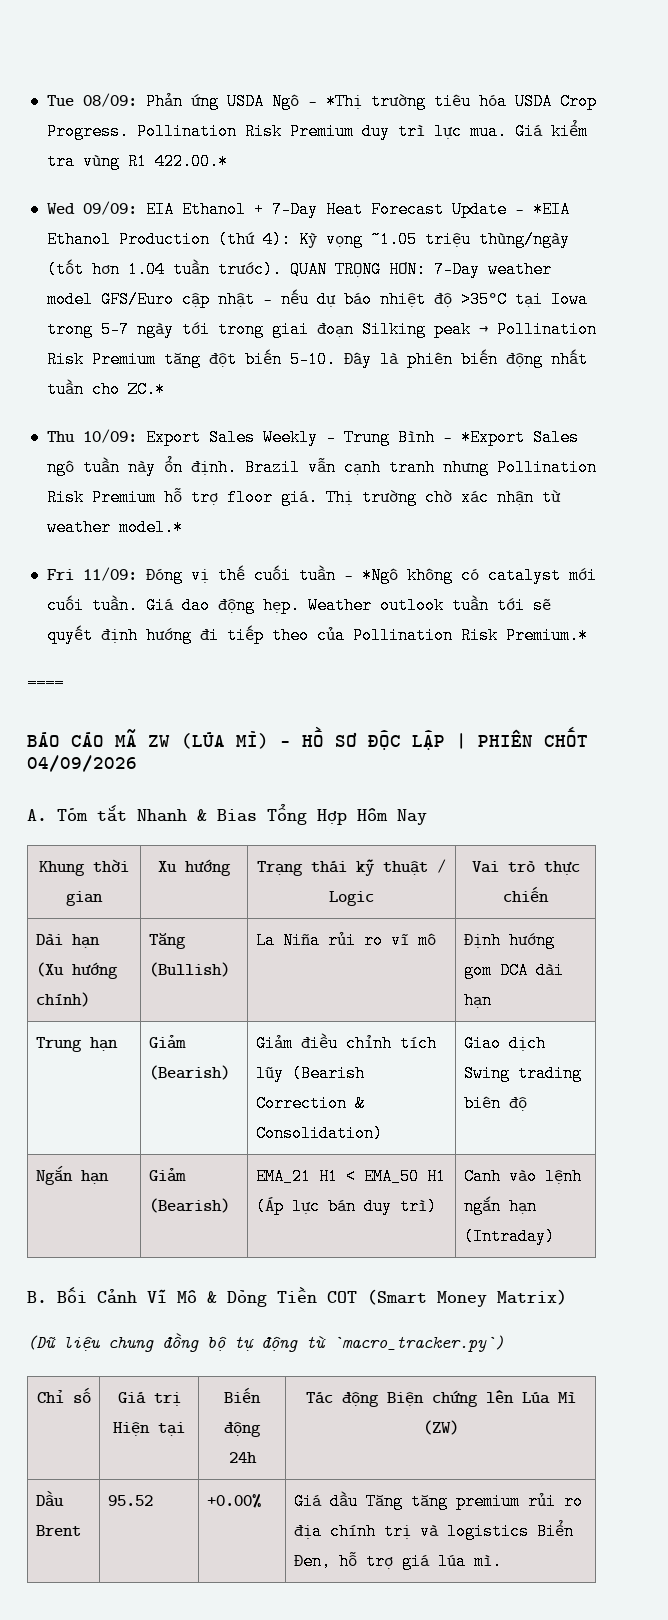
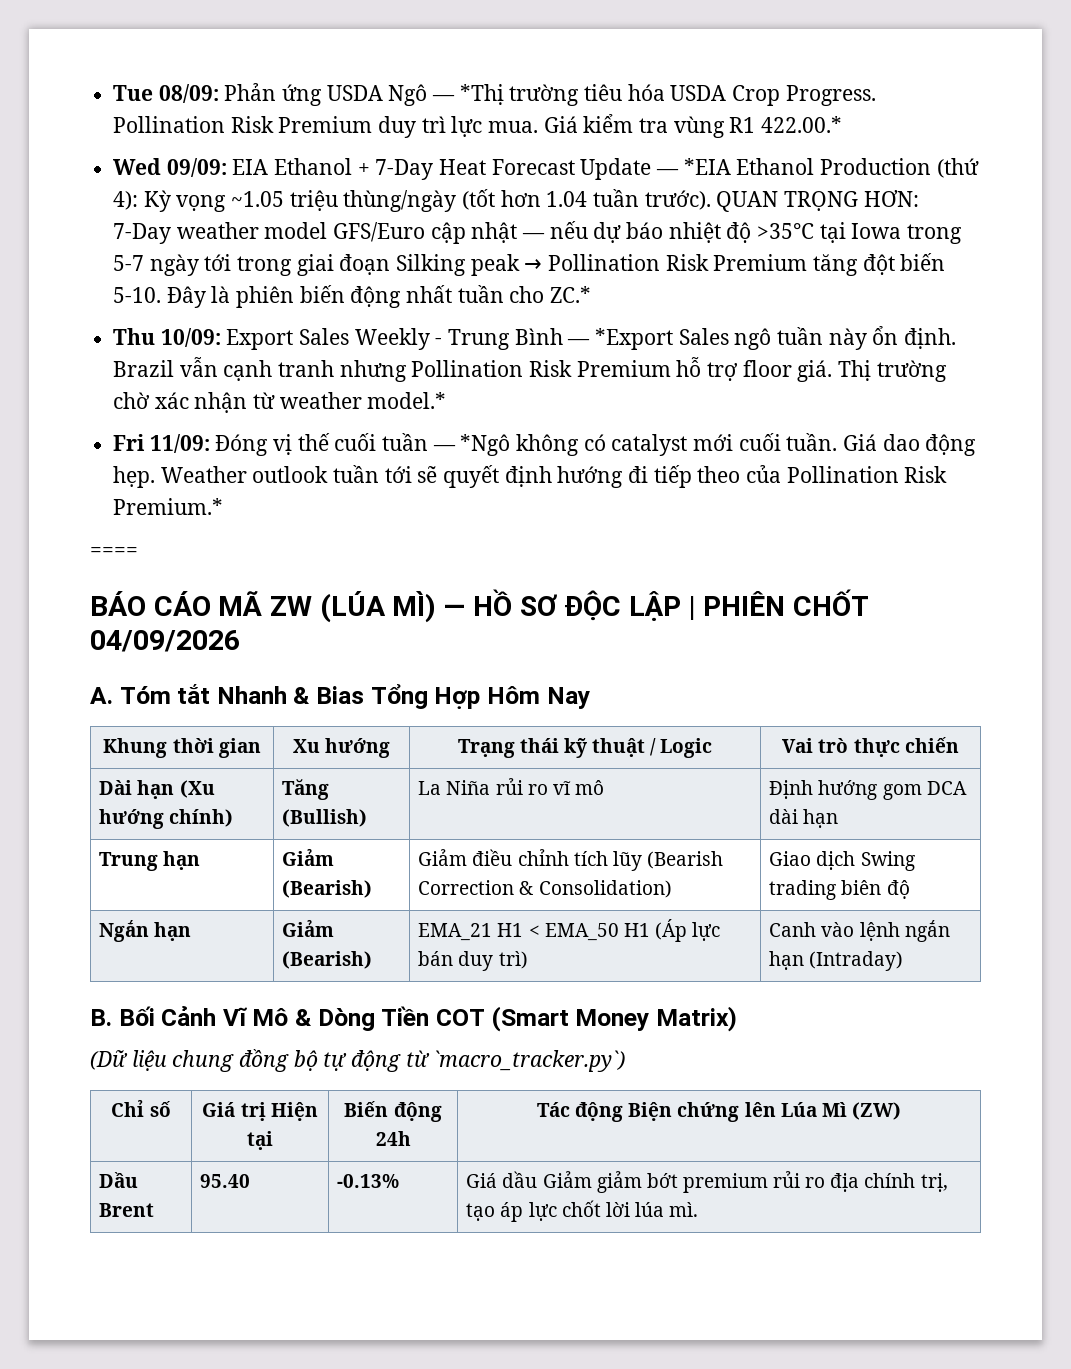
[108,1495,154,1506] [207,1494,262,1509] 95.52 | +0.00% -> [200,1174,251,1188] [337,1174,400,1188] 95.40 | -0.13%
[366,1493,449,1510] Tăng tăng -> [542,1171,678,1193] Giảm giảm bớt
[384,1520,575,1540] [294,1552,431,1570] trị và logistics Biển Đen, hỗ trợ giá -> [920,1173,948,1192] [466,1200,630,1222] trị, tạo áp lực chốt lời

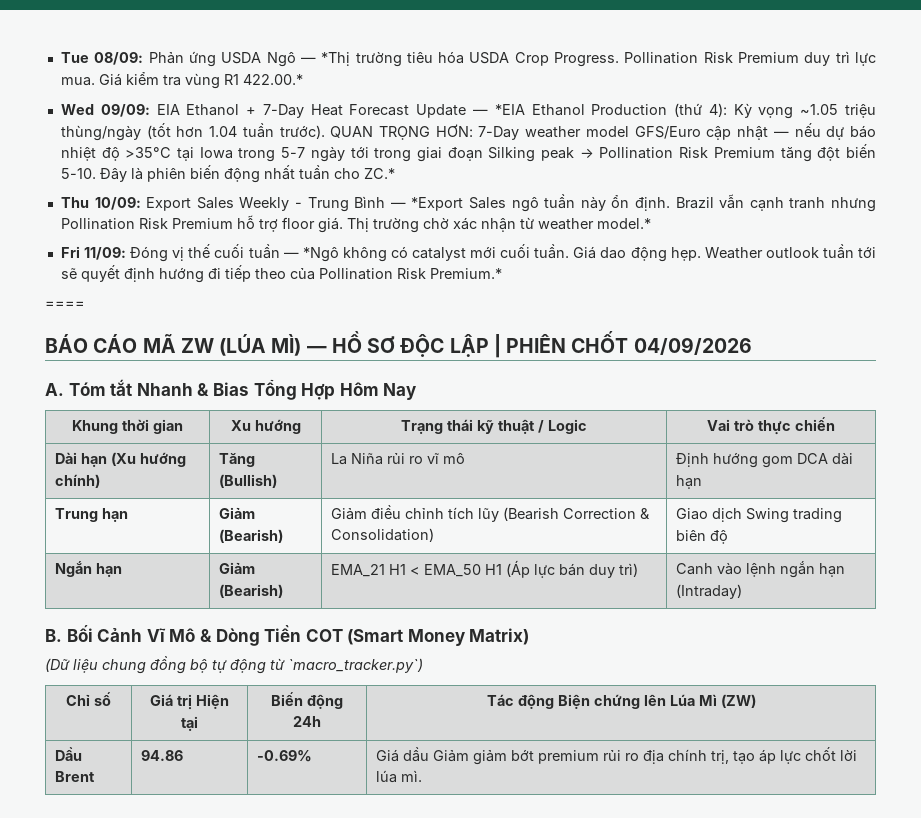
[200,1174,251,1188] [337,1174,400,1188] 95.40 | -0.13% -> [140,750,183,761] [256,750,312,762] 94.86 | -0.69%

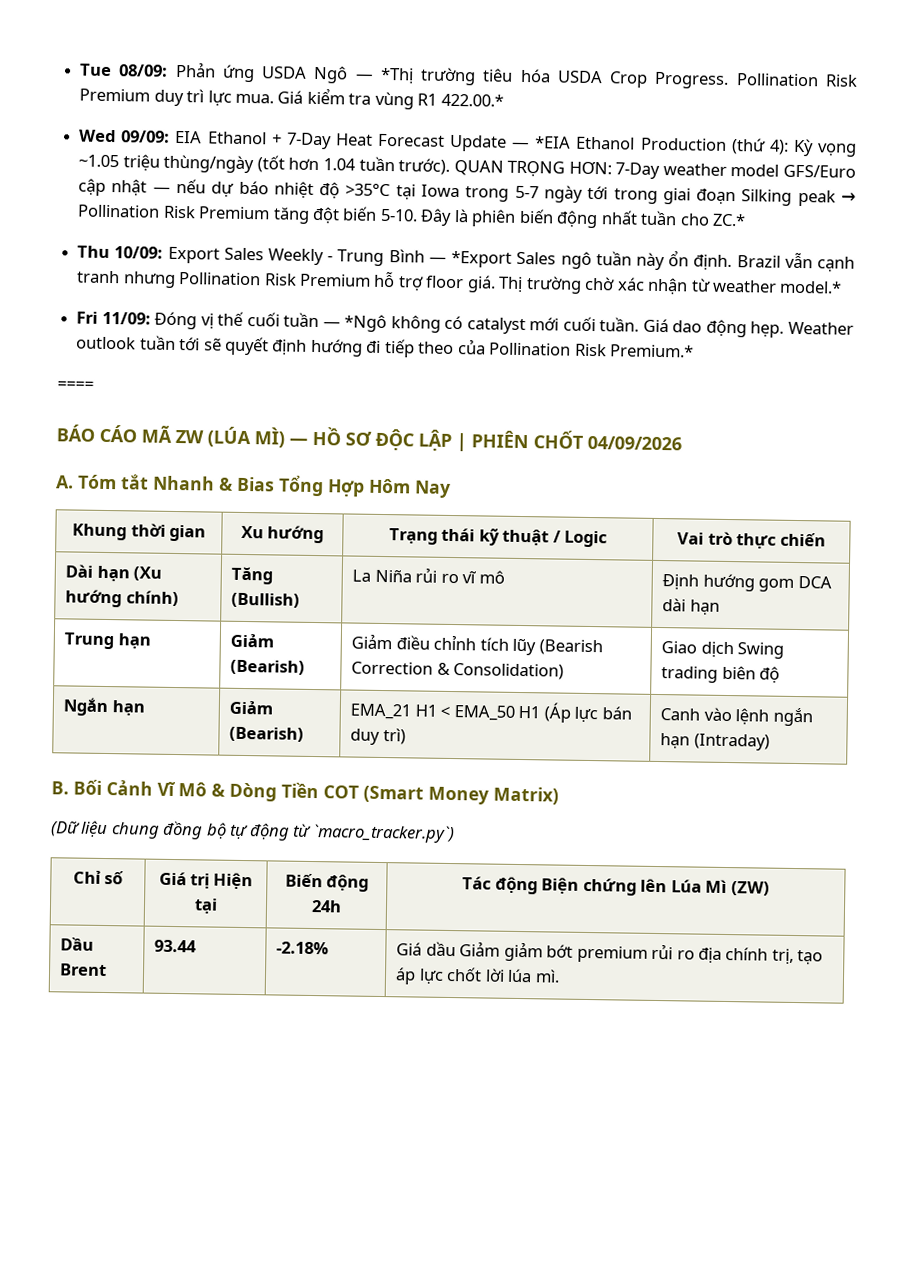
[140,750,183,761] [256,750,312,762] 94.86 | -0.69% -> [154,939,198,953] [276,941,330,955] 93.44 | -2.18%

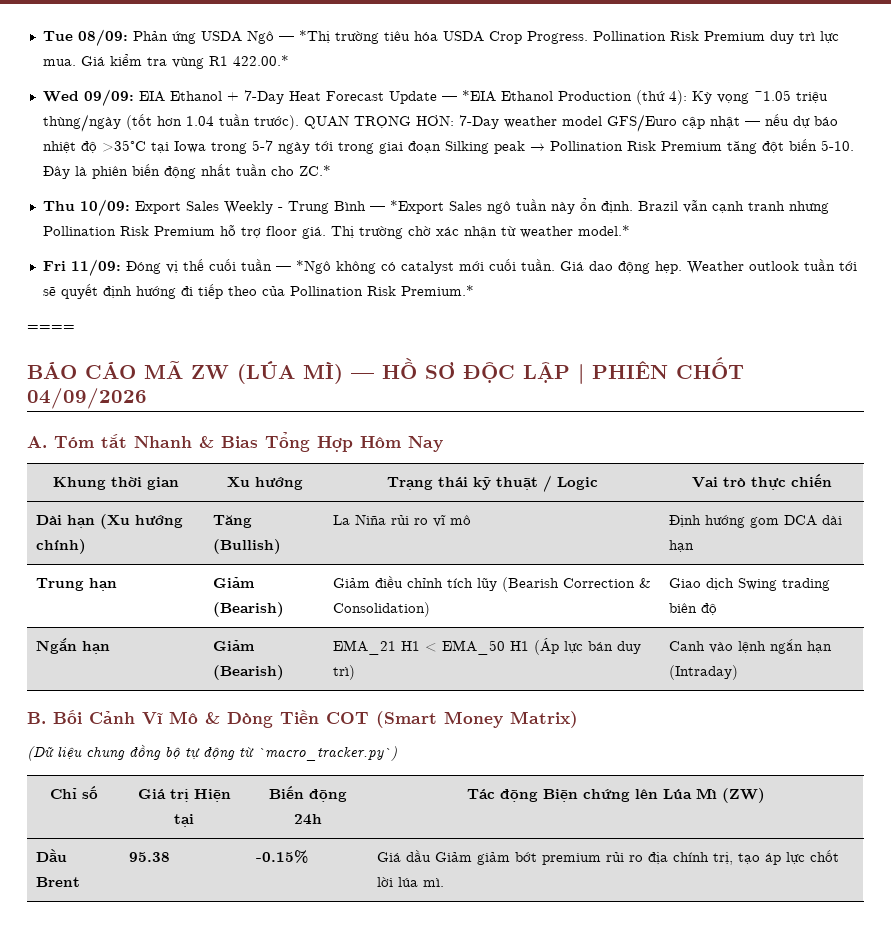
[154,939,198,953] [276,941,330,955] 93.44 | -2.18% -> [128,852,170,862] [255,850,308,863] 95.38 | -0.15%

